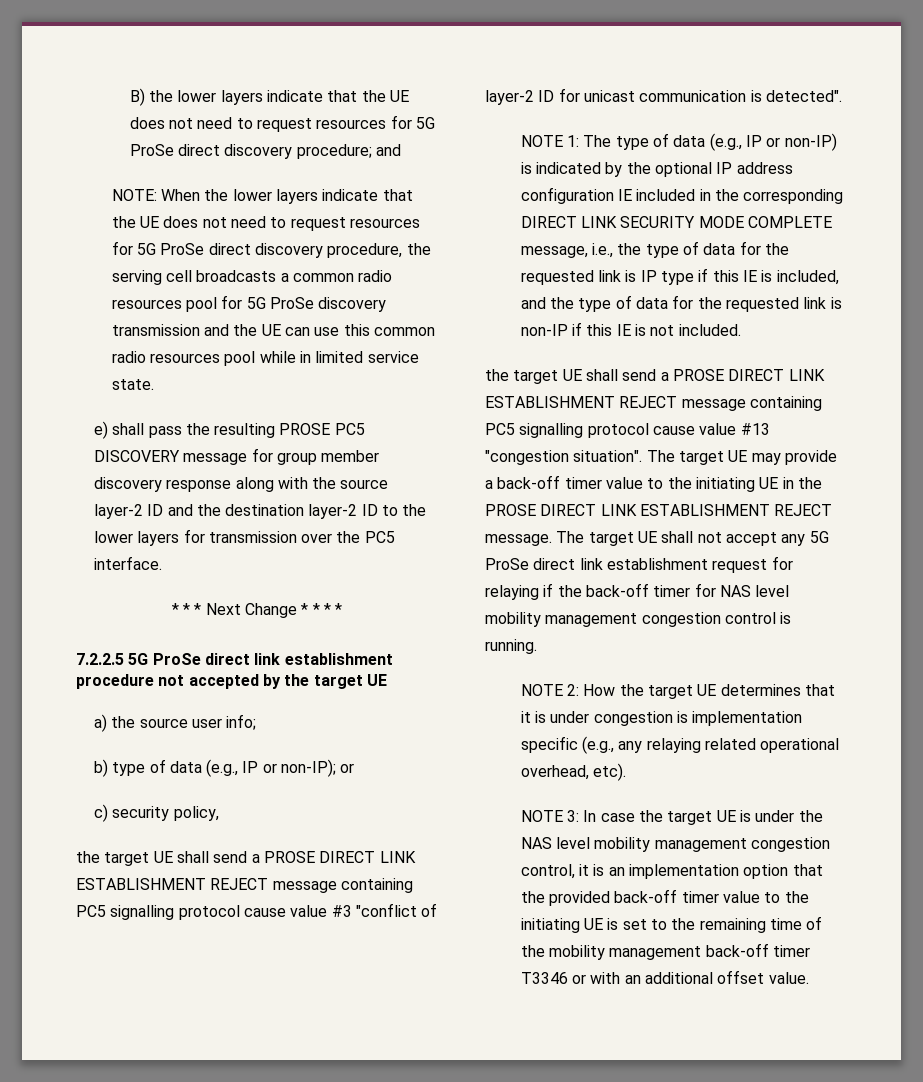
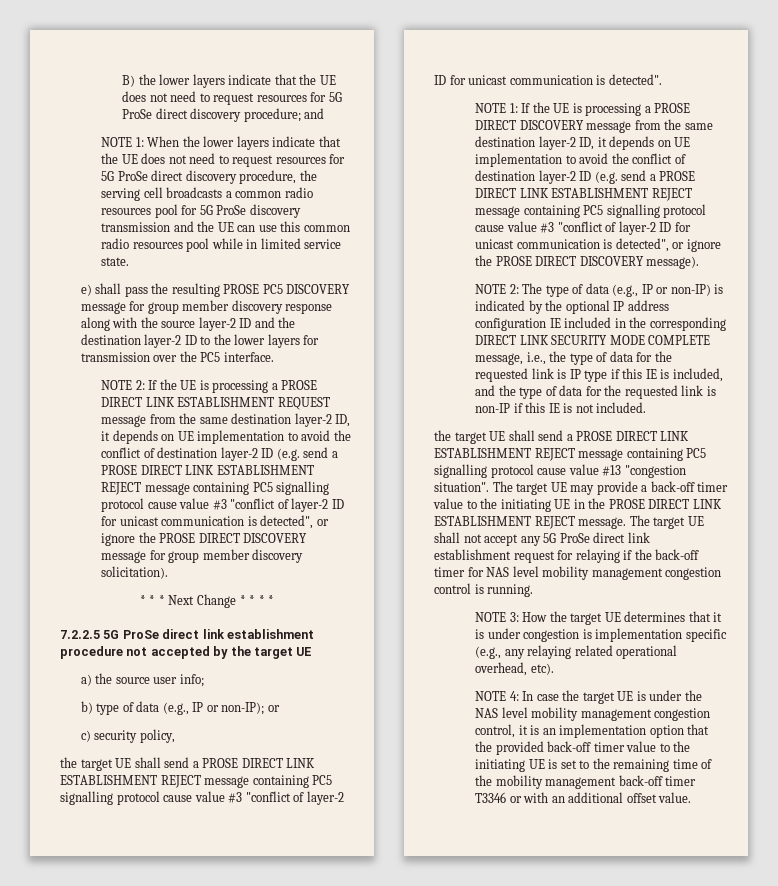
[111,189,157,201] NOTE: -> [101,137,144,147] NOTE 1:
(162, 563) none -> [101,379,318,393] [101,397,330,410] [101,413,351,427] [101,430,351,444] [101,447,338,461] [101,465,314,475] [101,481,330,495] [101,498,344,512] [101,515,329,529] [101,532,308,546] [101,549,304,563] [101,566,169,579] // NOTE 2: If the UE is processing a PROSE DIRECT LINK ESTABLISHMENT REQUEST message from the same destination layer-2 ID, it depends on UE implementation to avoid the conflict of destination layer-2 ID (e.g. send a PROSE DIRECT LINK ESTABLISHMENT REJECT message containing PC5 signalling protocol cause value #3 "conflict of layer-2 ID for unicast communication is detected", or ignore the PROSE DIRECT DISCOVERY message for group member discovery solicitation).
(580, 141) none -> [521,102,691,116] [475,119,713,133] [475,136,691,150] [475,153,686,167] [475,170,696,184] [475,188,692,201] [475,204,707,218] [475,221,691,235] [475,238,721,252] [475,255,700,269] [475,284,519,294] If the UE is processing a PROSE DIRECT DISCOVERY message from the same destination layer-2 ID, it depends on UE implementation to avoid the conflict of destination layer-2 ID (e.g. send a PROSE DIRECT LINK ESTABLISHMENT REJECT message containing PC5 signalling protocol cause value #3 "conflict of layer-2 ID for unicast communication is detected", or ignore the PROSE DIRECT DISCOVERY message). // NOTE 2:
[567,684,580,696] 2: -> [509,612,519,622] 3:
[567,810,580,822] 3: -> [509,691,519,701] 4:

